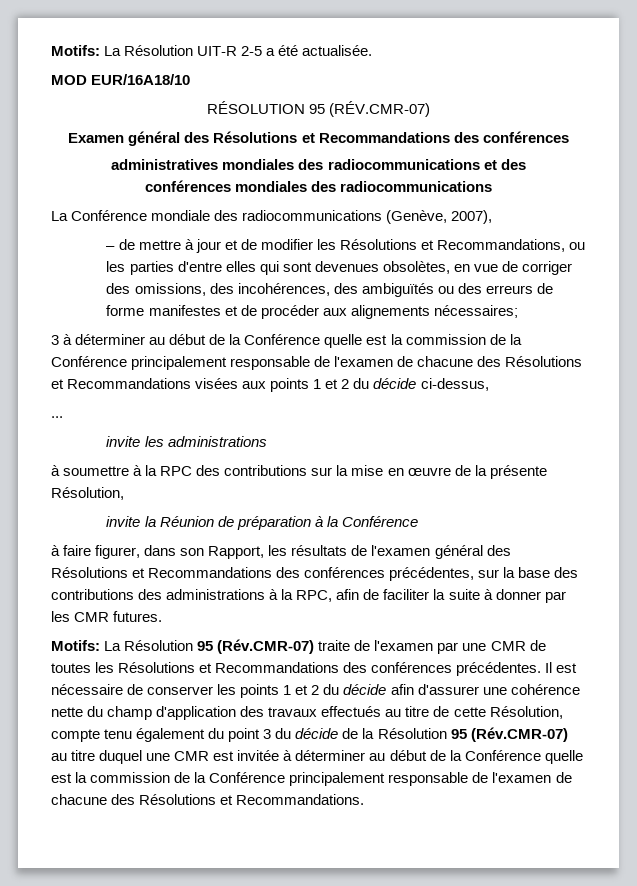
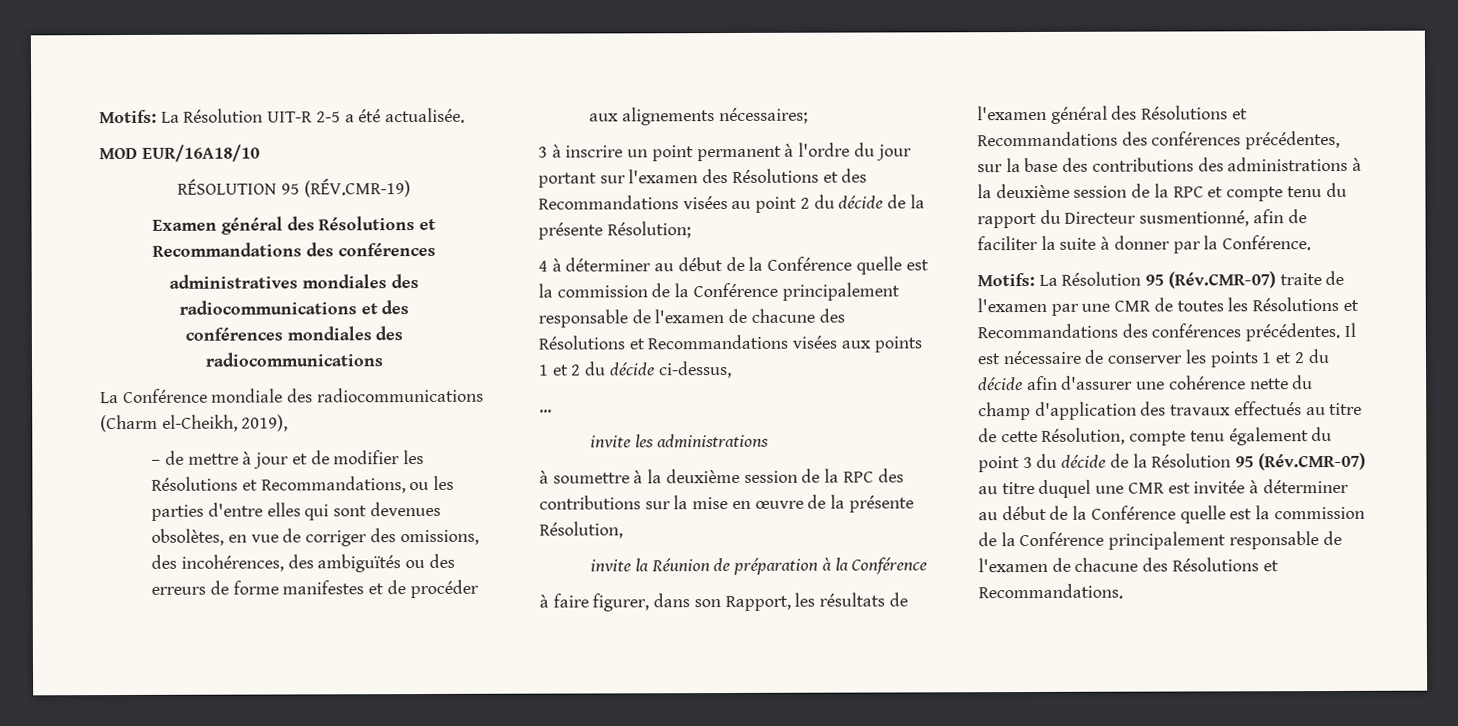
[329,101,431,117] (RÉV.CMR-07) -> [303,178,411,198] (RÉV.CMR-19)
[386,210,493,224] (Genève, 2007), -> [100,414,289,433] (Charm el-Cheikh, 2019),
(73, 339) none -> [565,142,912,162] [538,168,868,188] [538,194,925,213] [538,221,691,240] [538,258,562,272] inscrire un point permanent à l'ordre du jour portant sur l'examen des Résolutions et des Recommandations visées au point 2 du décide de la présente Résolution; // 4 à
(158, 470) none -> [665,468,840,484] deuxième session de la
[296,590,333,602] RPC, -> [995,182,1347,202] [977,209,1250,229] deuxième session de la RPC et compte tenu du rapport du Directeur susmentionné,
[51,611,163,622] les CMR futures. -> [1203,235,1312,251] la Conférence.

